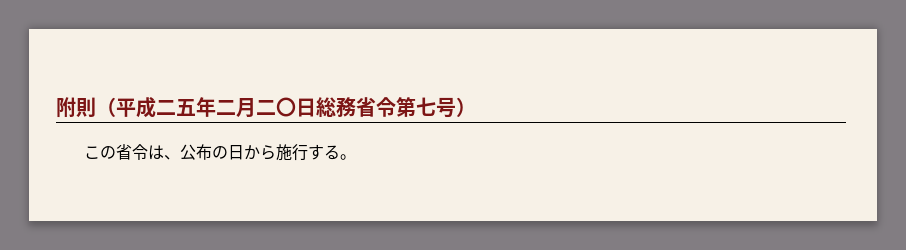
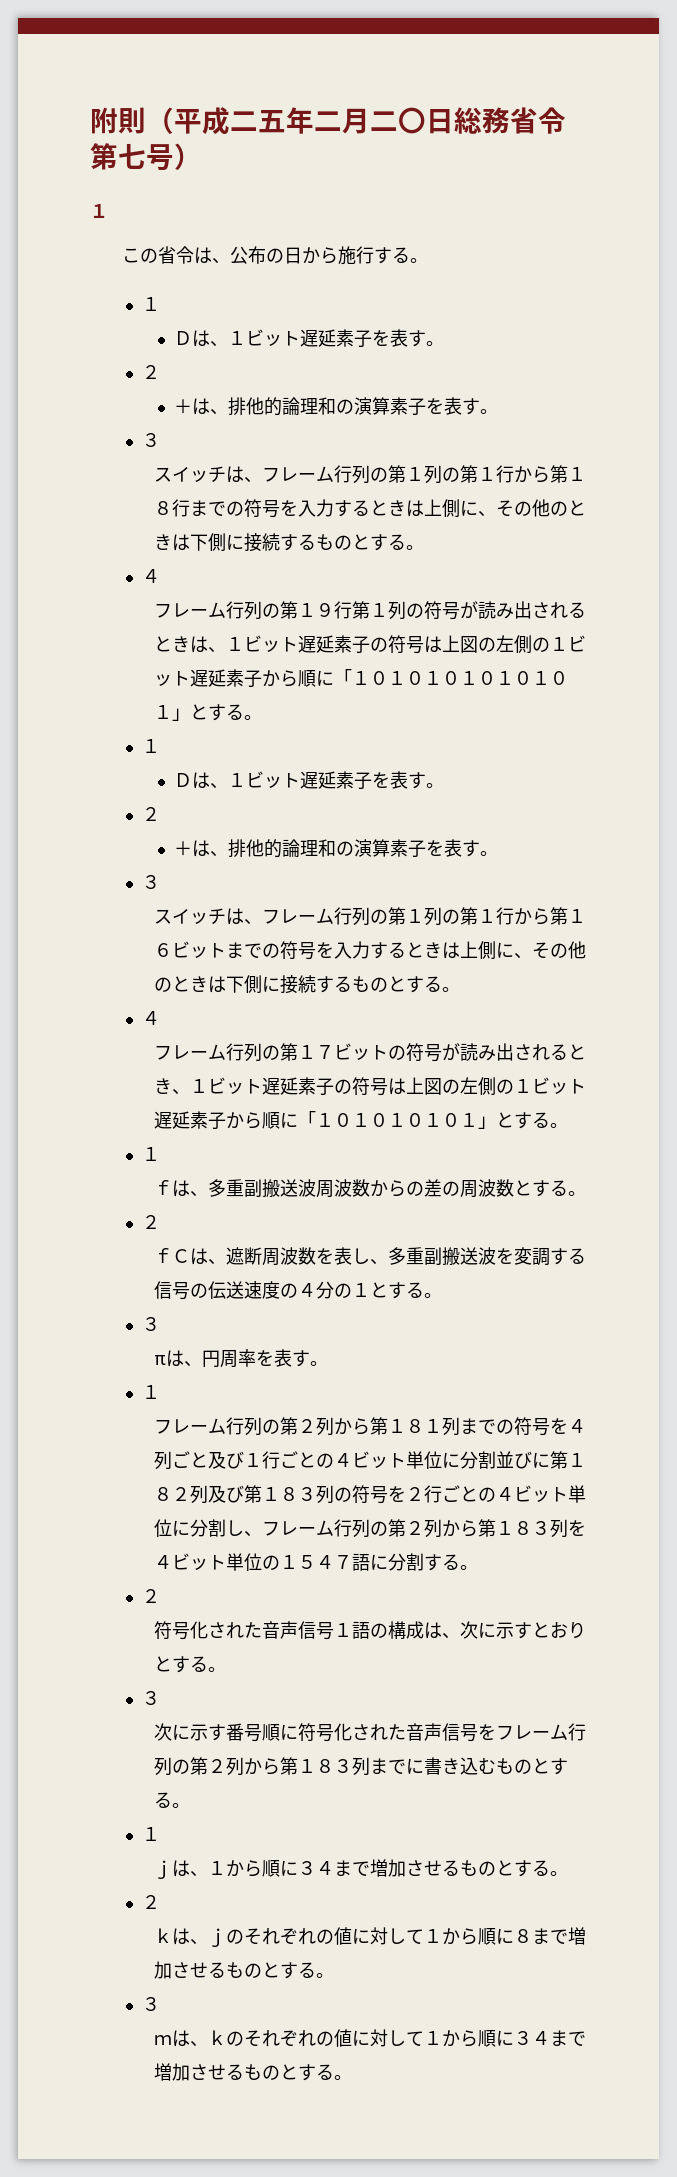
(476, 107) none -> [90,204,108,218] // １
(356, 157) none -> [141,297,160,311] [173,329,444,348] [141,365,160,379] [173,397,498,416] [141,433,160,447] [154,465,587,484] [154,499,587,518] [154,533,425,552] [141,569,160,583] [154,601,587,620] [154,635,587,654] [154,669,569,688] [154,704,263,721] [141,739,160,753] [173,771,444,790] [141,807,160,821] [173,839,498,858] [141,875,160,889] [154,907,587,926] [154,941,587,960] [154,975,461,994] [141,1011,160,1025] [154,1043,587,1062] [154,1077,587,1096] [154,1111,569,1130] [141,1147,160,1161] [154,1179,587,1198] [141,1215,160,1229] [154,1247,587,1266] [154,1281,443,1300] [141,1317,160,1331] [154,1349,329,1368] [141,1385,160,1399] [154,1417,587,1436] [154,1451,587,1470] [154,1485,587,1504] [154,1519,587,1538] [154,1553,479,1571] [141,1589,160,1603] [154,1621,587,1640] [154,1656,227,1673] [141,1691,160,1705] [154,1723,587,1742] [154,1757,569,1776] [154,1792,191,1808] [141,1827,160,1841] [154,1859,569,1879] [141,1895,160,1909] [154,1927,587,1947] [154,1961,335,1979] [141,1997,160,2011] [154,2029,587,2047] [154,2063,353,2081] // １ // Ｄは、１ビット遅延素子を表す。 // ２ // ＋は、排他的論理和の演算素子を表す。 // ３ // スイッチは、フレーム行列の第１列の第１行から第１８行までの符号を入力するときは上側に、その他のときは下側に接続するものとする。 // ４ // フレーム行列の第１９行第１列の符号が読み出されるときは、１ビット遅延素子の符号は上図の左側の１ビット遅延素子から順に「１０１０１０１０１０１０１」とする。 // １ // Ｄは、１ビット遅延素子を表す。 // ２ // ＋は、排他的論理和の演算素子を表す。 // ３ // スイッチは、フレーム行列の第１列の第１行から第１６ビットまでの符号を入力するときは上側に、その他のときは下側に接続するものとする。 // ４ // フレーム行列の第１７ビットの符号が読み出されるとき、１ビット遅延素子の符号は上図の左側の１ビット遅延素子から順に「１０１０１０１０１」とする。 // １ // ｆは、多重副搬送波周波数からの差の周波数とする。 // ２ // ｆＣは、遮断周波数を表し、多重副搬送波を変調する信号の伝送速度の４分の１とする。 // ３ // πは、円周率を表す。 // １ // フレーム行列の第２列から第１８１列までの符号を４列ごと及び１行ごとの４ビット単位に分割並びに第１８２列及び第１８３列の符号を２行ごとの４ビット単位に分割し、フレーム行列の第２列から第１８３列を４ビット単位の１５４７語に分割する。 // ２ // 符号化された音声信号１語の構成は、次に示すとおりとする。 // ３ // 次に示す番号順に符号化された音声信号をフレーム行列の第２列から第１８３列までに書き込むものとする。 // １ // ｊは、１から順に３４まで増加させるものとする。 // ２ // ｋは、ｊのそれぞれの値に対して１から順に８まで増加させるものとする。 // ３ // ｍは、ｋのそれぞれの値に対して１から順に３４まで増加させるものとする。

